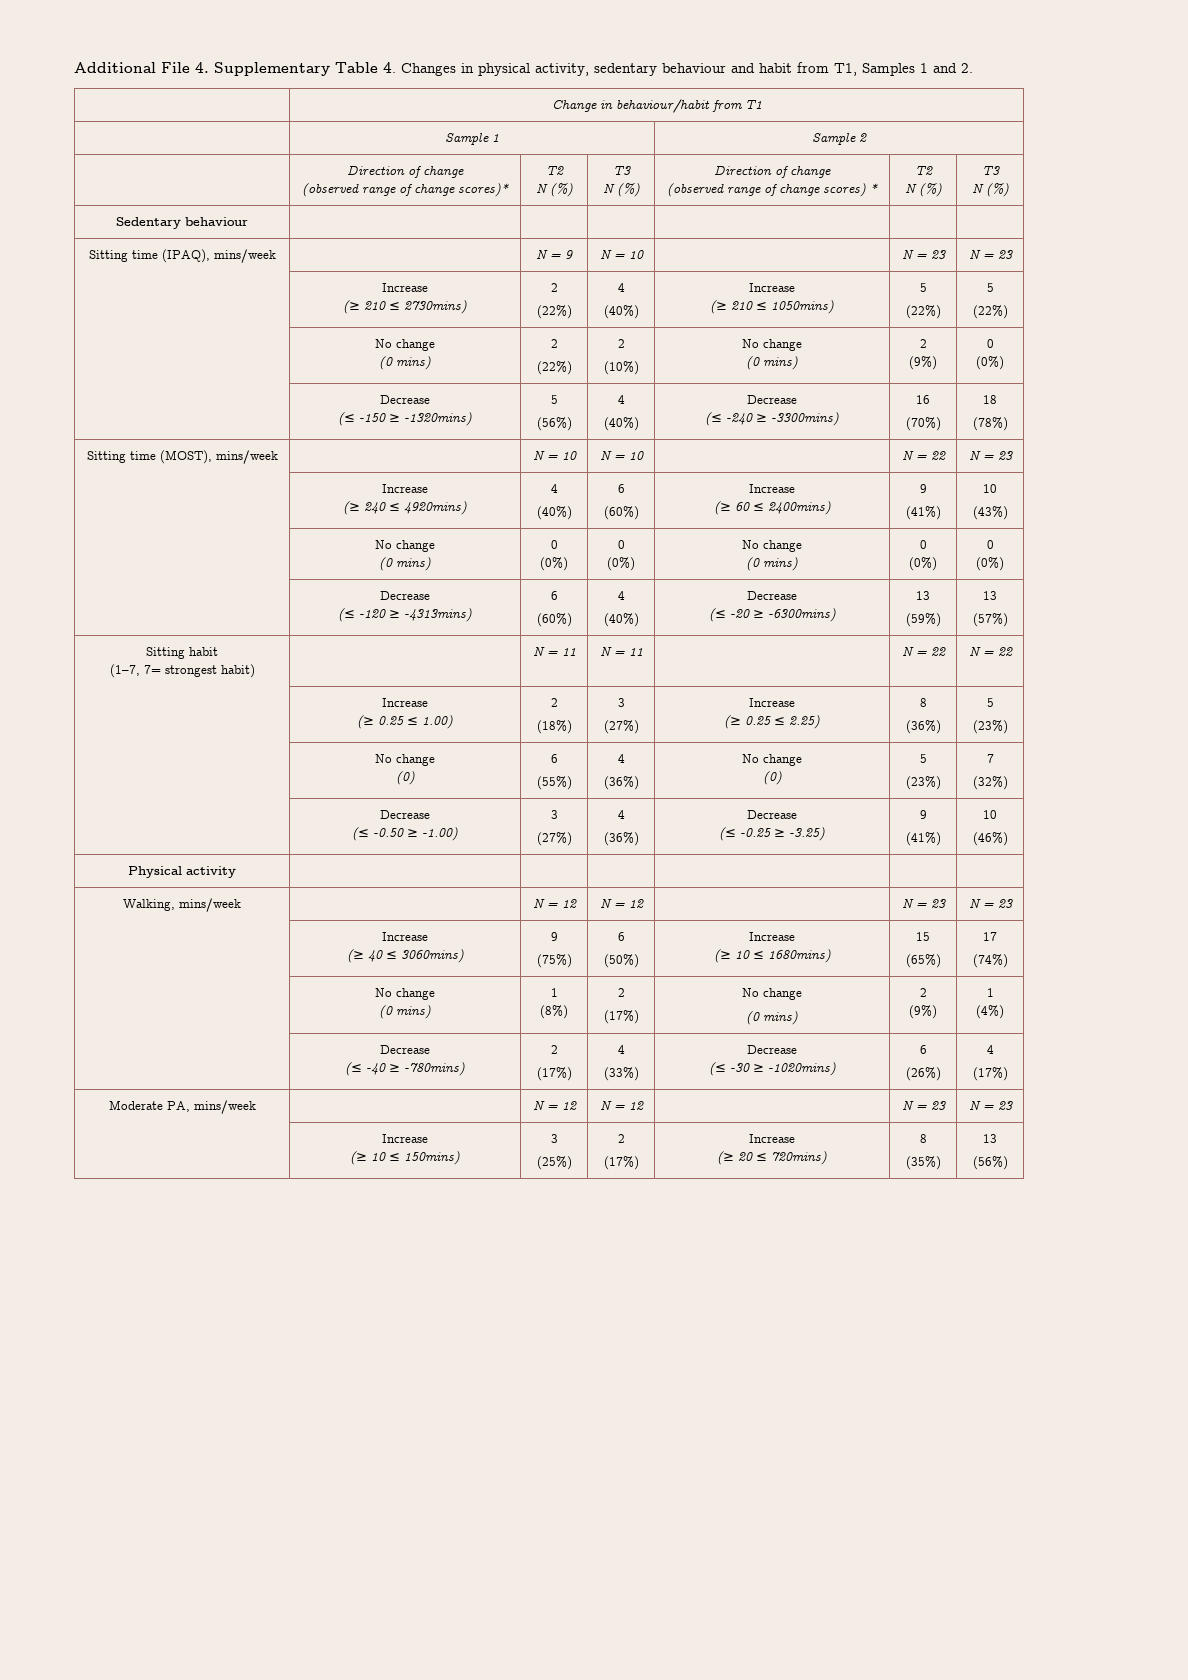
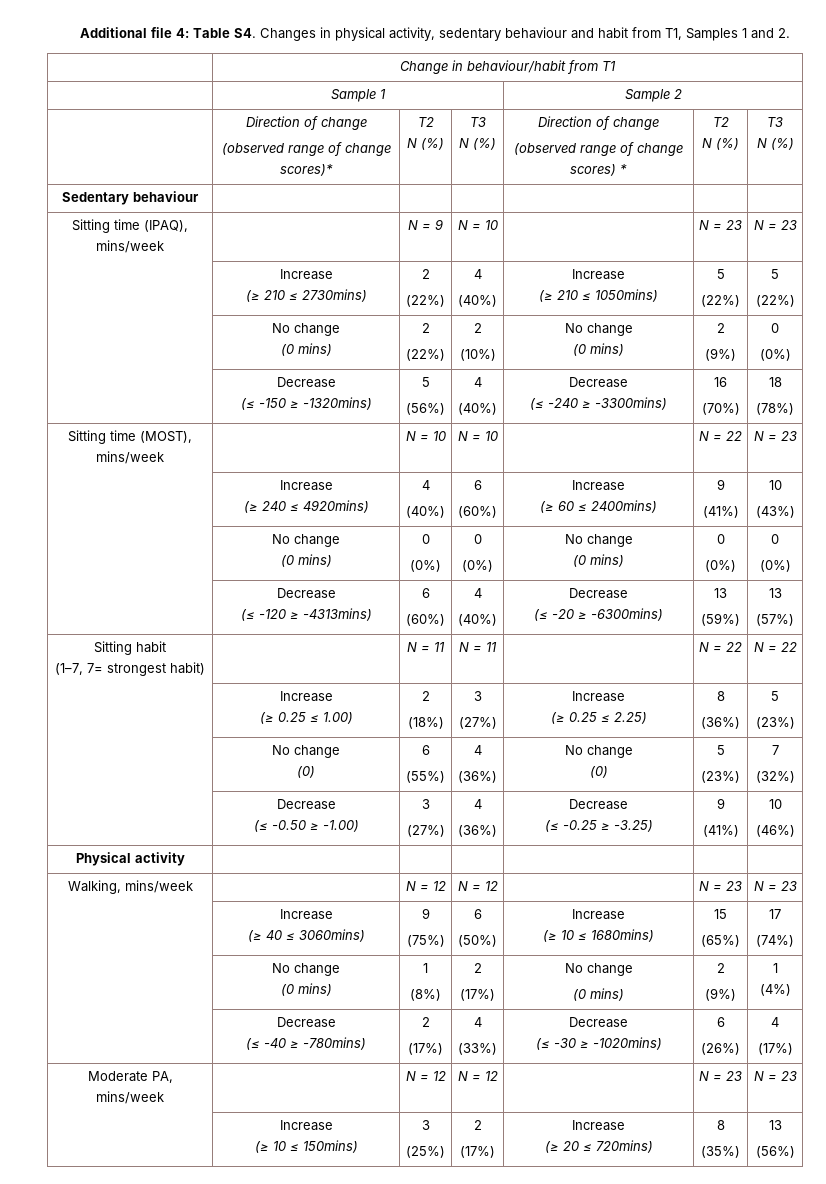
[161,62,396,76] File 4. Supplementary Table 4. -> [150,27,256,38] file 4: Table S4.

